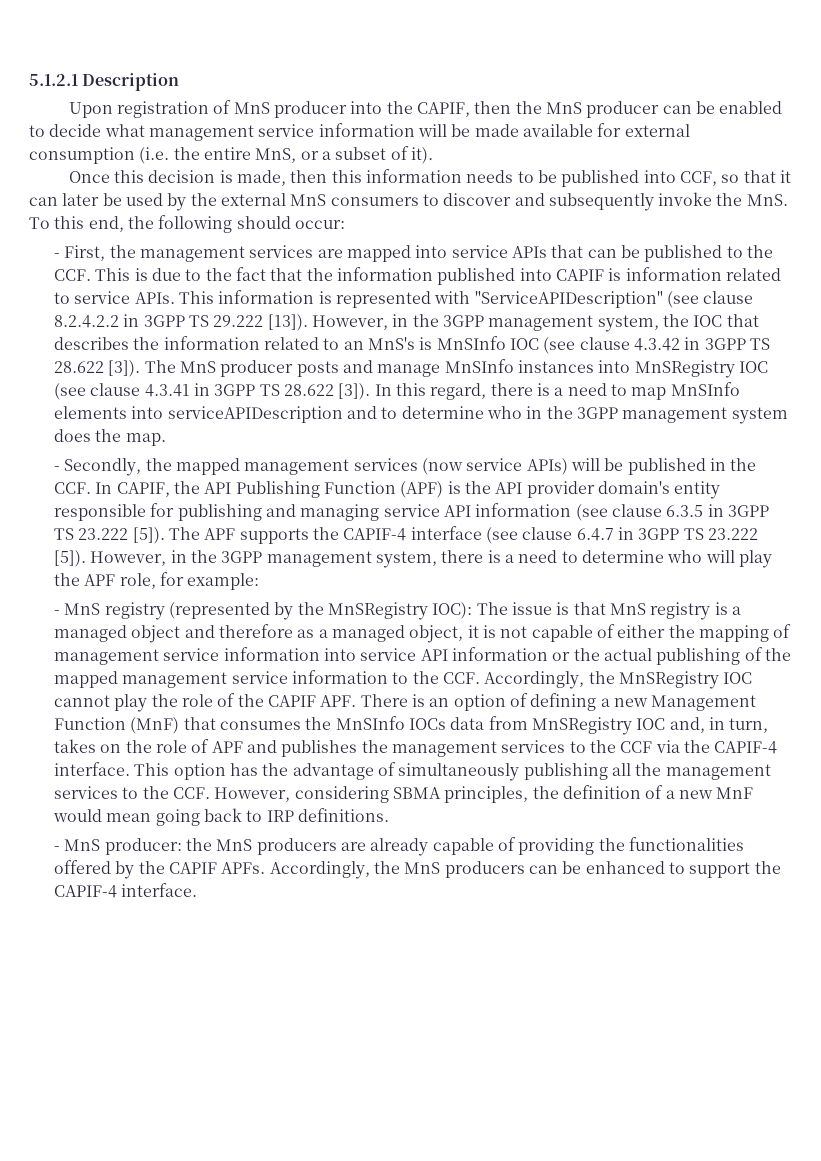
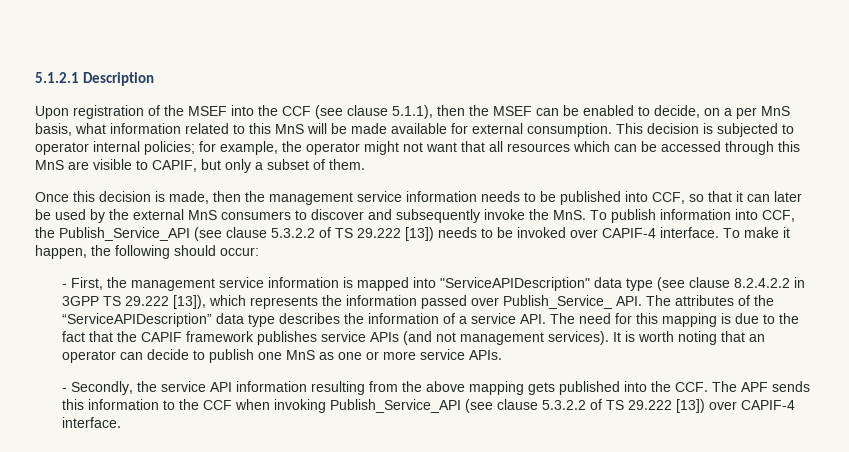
[233,101,783,118] [29,123,415,141] MnS producer into the CAPIF, then the MnS producer can be enabled to decide what management service information -> [164,105,790,119] [35,123,304,136] the MSEF into the CCF (see clause 5.1.1), then the MSEF can be enabled to decide, on a per MnS basis, what information related to this MnS
[29,147,319,164] consumption (i.e. the entire MnS, or -> [527,123,794,137] [35,141,800,155] [35,159,251,173] consumption. This decision is subjected to operator internal policies; for example, the operator might not want that all resources which can be accessed through this MnS are visible to CAPIF, but only
[410,147,433,164] it). -> [329,159,365,170] them.
[331,170,362,183] this -> [245,191,402,205] the management service
[54,216,124,232] this end, -> [611,209,795,223] [35,227,790,241] [35,245,87,259] publish information into CCF, the Publish_Service_API (see clause 5.3.2.2 of TS 29.222 [13]) needs to be invoked over CAPIF-4 interface. To make it happen,
[249,245,773,262] [54,268,131,281] services are mapped into service APIs that can be published to the CCF. This -> [219,277,806,291] [62,295,775,309] [62,313,718,327] service information is mapped into "ServiceAPIDescription" data type (see clause 8.2.4.2.2 in 3GPP TS 29.222 [13]), which represents the information passed over Publish_Service_ API. The attributes of the “ServiceAPIDescription” data type describes the information of a service API. The need for this mapping
[336,267,781,285] [54,290,754,308] [54,314,759,332] [54,336,770,354] [54,359,768,378] [54,382,740,400] [54,406,788,424] [54,429,166,446] [54,458,757,476] [54,481,721,499] [54,503,769,521] [54,526,758,544] [54,550,772,568] [54,572,260,590] [54,602,741,620] [54,624,792,643] [54,647,791,665] [54,670,753,689] [54,693,757,712] [54,716,769,735] [54,739,778,757] [54,762,771,781] [54,785,754,803] [53,808,390,826] [54,837,744,856] [54,860,781,879] information published into CAPIF is information related to service APIs. This information is represented with "ServiceAPIDescription" (see clause 8.2.4.2.2 in 3GPP TS 29.222 [13]). However, in the 3GPP management system, the IOC that describes the information related to an MnS's is MnSInfo IOC (see clause 4.3.42 in 3GPP TS 28.622 [3]). The MnS producer posts and manage MnSInfo instances into MnSRegistry IOC (see clause 4.3.41 in 3GPP TS 28.622 [3]). In this regard, there is a need to map MnSInfo elements into serviceAPIDescription and to determine who in the 3GPP management system does the map. // - Secondly, the mapped management services (now service APIs) will be published in the CCF. In CAPIF, the API Publishing Function (APF) is the API provider domain's entity responsible for publishing and managing service API information (see clause 6.3.5 in 3GPP TS 23.222 [5]). The APF supports the CAPIF-4 interface (see clause 6.4.7 in 3GPP TS 23.222 [5]). However, in the 3GPP management system, there is a need to determine who will play the APF role, for example: // - MnS registry (represented by the MnSRegistry IOC): The issue is that MnS registry is a managed object and therefore as a managed object, it is not capable of either the mapping of management service information into service API information or the actual publishing of the mapped management service information to the CCF. Accordingly, the MnSRegistry IOC cannot play the role of the CAPIF APF. There is an option of defining a new Management Function (MnF) that consumes the MnSInfo IOCs data from MnSRegistry IOC and, in turn, takes on the role of APF and publishes the management services to the CCF via the CAPIF-4 interface. This option has the advantage of simultaneously publishing all the management services to the CCF. However, considering SBMA principles, the definition of a new MnF would mean going back to IRP definitions. // - MnS producer: the MnS producers are already capable of providing the functionalities offered by the CAPIF APFs. Accordingly, the MnS producers can be enhanced to support the -> [141,331,766,345] [62,349,503,363] [62,381,811,395] [62,399,738,413] CAPIF framework publishes service APIs (and not management services). It is worth noting that an operator can decide to publish one MnS as one or more service APIs. // - Secondly, the service API information resulting from the above mapping gets published into the CCF. The APF sends this information to the CCF when invoking Publish_Service_API (see clause 5.3.2.2 of TS 29.222 [13]) over

